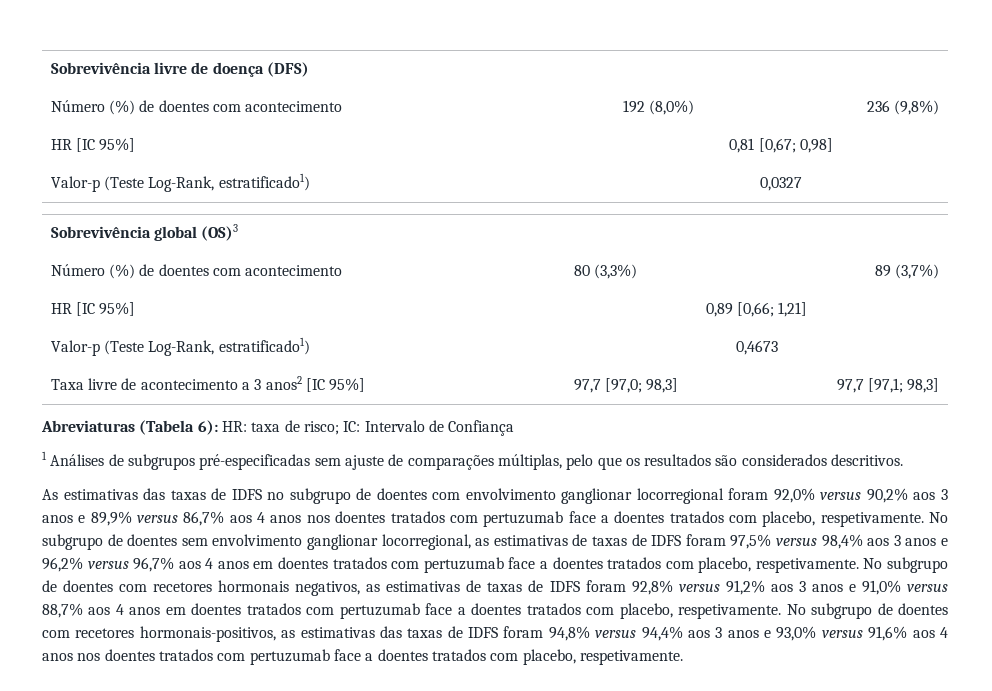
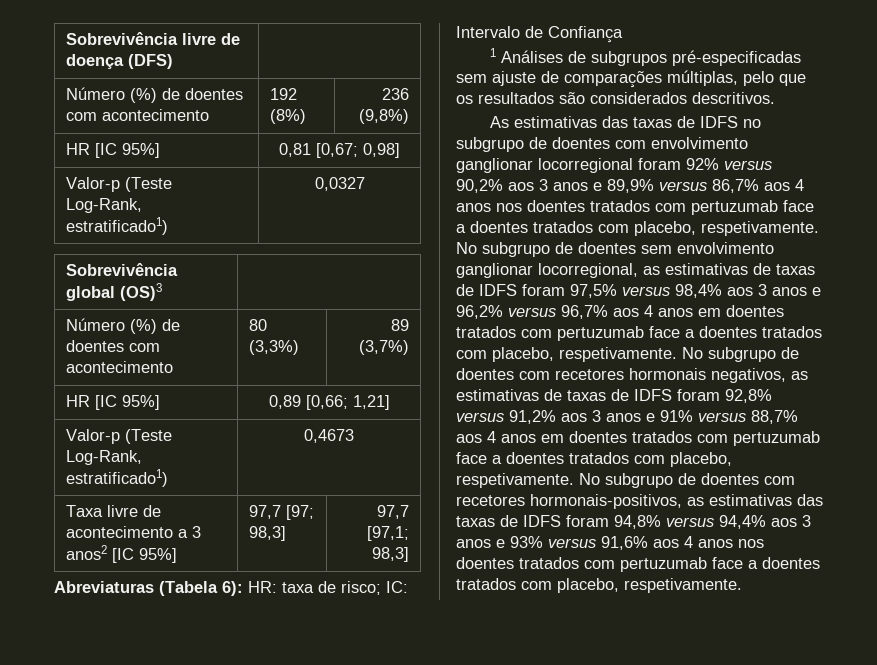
[649,100,695,115] (8,0%) -> [270,109,307,124] (8%)
[605,378,643,393] [97,0; -> [286,505,315,520] [97;
[773,488,815,503] 92,0% -> [686,158,719,170] 92%
[861,580,901,595] 91,0% -> [660,410,693,422] 91%
[776,626,817,641] 93,0% -> [510,536,543,548] 93%

